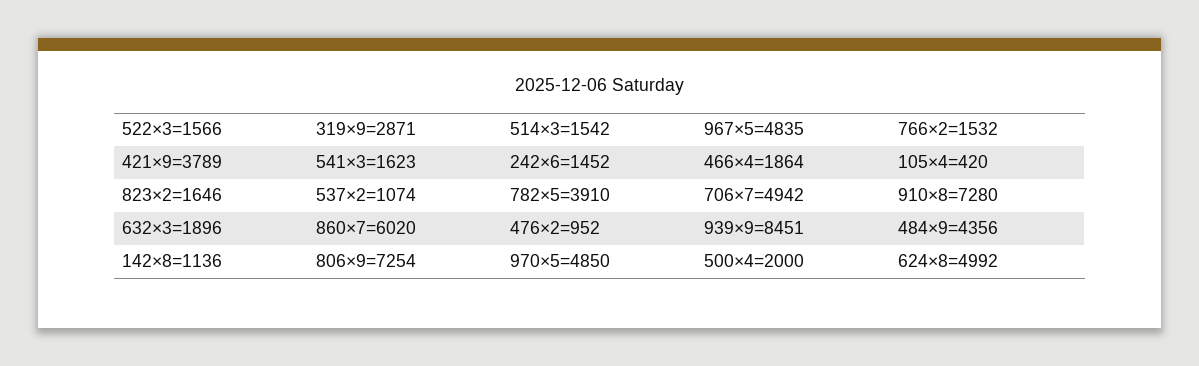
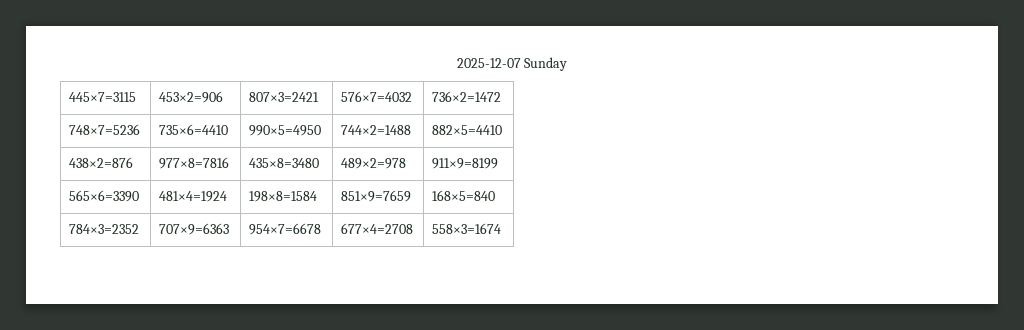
[515,78,684,95] [122,122,223,135] [316,122,417,135] [510,122,611,135] [704,122,805,135] [898,122,999,135] [122,155,223,168] [316,155,417,168] [510,155,611,168] [704,155,805,168] [898,155,989,168] [122,188,223,201] [316,188,417,201] [510,188,611,201] [704,188,805,201] [898,188,999,201] [122,221,223,234] [316,221,417,234] [510,221,601,234] [704,221,805,234] [898,221,999,234] [122,254,223,267] [316,254,417,267] [510,254,611,267] [704,254,805,267] [898,254,999,267] 2025-12-06 Saturday // 522×3=1566 | 319×9=2871 | 514×3=1542 | 967×5=4835 | 766×2=1532 // 421×9=3789 | 541×3=1623 | 242×6=1452 | 466×4=1864 | 105×4=420 // 823×2=1646 | 537×2=1074 | 782×5=3910 | 706×7=4942 | 910×8=7280 // 632×3=1896 | 860×7=6020 | 476×2=952 | 939×9=8451 | 484×9=4356 // 142×8=1136 | 806×9=7254 | 970×5=4850 | 500×4=2000 | 624×8=4992 -> [456,57,568,71] [69,92,137,102] [159,91,224,103] [249,92,320,102] [341,91,413,102] [432,91,502,102] [69,124,141,135] [159,124,229,135] [249,125,322,136] [341,125,412,135] [432,125,503,135] [69,157,134,168] [159,157,230,169] [249,158,320,168] [341,158,407,169] [432,158,499,169] [69,190,140,202] [159,191,228,202] [249,191,318,202] [341,190,412,202] [432,190,496,201] [69,224,140,234] [159,223,230,235] [249,223,322,235] [341,223,414,234] [432,223,502,234] 2025-12-07 Sunday // 445×7=3115 | 453×2=906 | 807×3=2421 | 576×7=4032 | 736×2=1472 // 748×7=5236 | 735×6=4410 | 990×5=4950 | 744×2=1488 | 882×5=4410 // 438×2=876 | 977×8=7816 | 435×8=3480 | 489×2=978 | 911×9=8199 // 565×6=3390 | 481×4=1924 | 198×8=1584 | 851×9=7659 | 168×5=840 // 784×3=2352 | 707×9=6363 | 954×7=6678 | 677×4=2708 | 558×3=1674

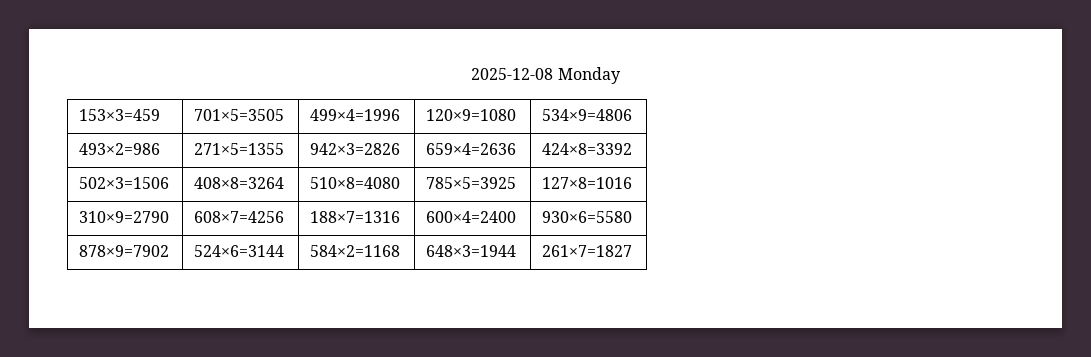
[456,57,568,71] [69,92,137,102] [159,91,224,103] [249,92,320,102] [341,91,413,102] [432,91,502,102] [69,124,141,135] [159,124,229,135] [249,125,322,136] [341,125,412,135] [432,125,503,135] [69,157,134,168] [159,157,230,169] [249,158,320,168] [341,158,407,169] [432,158,499,169] [69,190,140,202] [159,191,228,202] [249,191,318,202] [341,190,412,202] [432,190,496,201] [69,224,140,234] [159,223,230,235] [249,223,322,235] [341,223,414,234] [432,223,502,234] 2025-12-07 Sunday // 445×7=3115 | 453×2=906 | 807×3=2421 | 576×7=4032 | 736×2=1472 // 748×7=5236 | 735×6=4410 | 990×5=4950 | 744×2=1488 | 882×5=4410 // 438×2=876 | 977×8=7816 | 435×8=3480 | 489×2=978 | 911×9=8199 // 565×6=3390 | 481×4=1924 | 198×8=1584 | 851×9=7659 | 168×5=840 // 784×3=2352 | 707×9=6363 | 954×7=6678 | 677×4=2708 | 558×3=1674 -> [471,67,621,84] [79,109,161,121] [194,109,285,121] [310,109,401,121] [426,109,517,121] [542,109,633,121] [79,143,161,155] [194,143,285,155] [310,143,401,155] [426,143,517,155] [542,143,633,155] [79,177,170,189] [194,177,285,189] [310,177,401,189] [426,177,517,189] [542,177,633,189] [79,211,170,223] [194,211,285,223] [310,211,401,223] [426,211,517,223] [542,211,633,223] [79,245,170,257] [194,245,285,257] [310,245,401,257] [426,245,517,257] [542,245,633,257] 2025-12-08 Monday // 153×3=459 | 701×5=3505 | 499×4=1996 | 120×9=1080 | 534×9=4806 // 493×2=986 | 271×5=1355 | 942×3=2826 | 659×4=2636 | 424×8=3392 // 502×3=1506 | 408×8=3264 | 510×8=4080 | 785×5=3925 | 127×8=1016 // 310×9=2790 | 608×7=4256 | 188×7=1316 | 600×4=2400 | 930×6=5580 // 878×9=7902 | 524×6=3144 | 584×2=1168 | 648×3=1944 | 261×7=1827

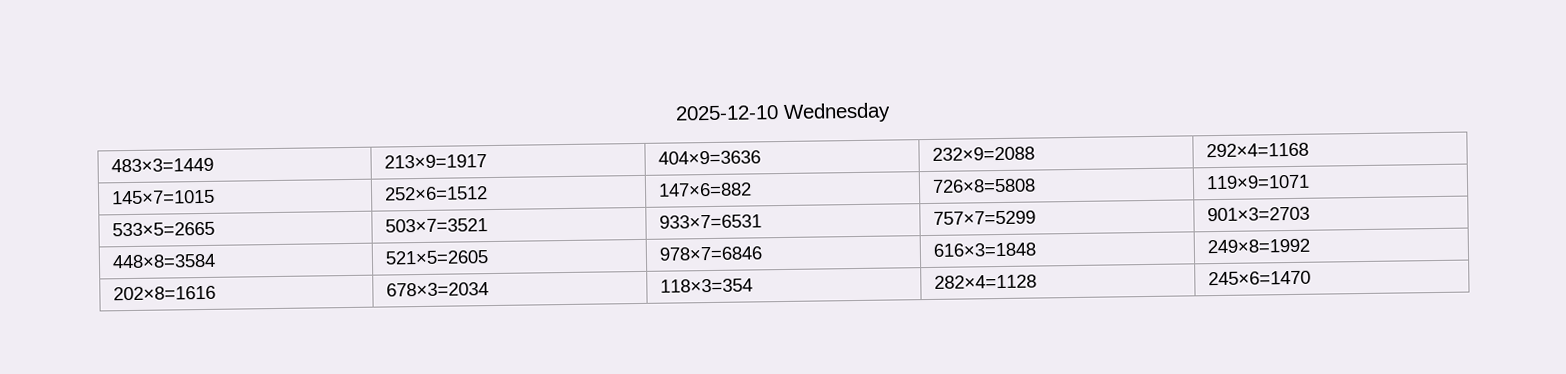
[471,67,621,84] [79,109,161,121] [194,109,285,121] [310,109,401,121] [426,109,517,121] [542,109,633,121] [79,143,161,155] [194,143,285,155] [310,143,401,155] [426,143,517,155] [542,143,633,155] [79,177,170,189] [194,177,285,189] [310,177,401,189] [426,177,517,189] [542,177,633,189] [79,211,170,223] [194,211,285,223] [310,211,401,223] [426,211,517,223] [542,211,633,223] [79,245,170,257] [194,245,285,257] [310,245,401,257] [426,245,517,257] [542,245,633,257] 2025-12-08 Monday // 153×3=459 | 701×5=3505 | 499×4=1996 | 120×9=1080 | 534×9=4806 // 493×2=986 | 271×5=1355 | 942×3=2826 | 659×4=2636 | 424×8=3392 // 502×3=1506 | 408×8=3264 | 510×8=4080 | 785×5=3925 | 127×8=1016 // 310×9=2790 | 608×7=4256 | 188×7=1316 | 600×4=2400 | 930×6=5580 // 878×9=7902 | 524×6=3144 | 584×2=1168 | 648×3=1944 | 261×7=1827 -> [674,102,891,123] [111,157,215,173] [384,154,488,169] [658,150,762,165] [932,146,1036,161] [1206,142,1310,158] [111,189,216,205] [384,186,489,201] [658,182,753,197] [932,178,1037,193] [1206,174,1311,190] [112,221,216,237] [385,218,489,233] [659,214,763,229] [933,210,1037,225] [1207,206,1311,222] [112,253,217,269] [385,250,490,265] [659,246,763,261] [933,242,1037,257] [1207,238,1311,254] [113,285,217,301] [386,282,490,297] [660,278,754,293] [934,274,1038,289] [1208,270,1312,286] 2025-12-10 Wednesday // 483×3=1449 | 213×9=1917 | 404×9=3636 | 232×9=2088 | 292×4=1168 // 145×7=1015 | 252×6=1512 | 147×6=882 | 726×8=5808 | 119×9=1071 // 533×5=2665 | 503×7=3521 | 933×7=6531 | 757×7=5299 | 901×3=2703 // 448×8=3584 | 521×5=2605 | 978×7=6846 | 616×3=1848 | 249×8=1992 // 202×8=1616 | 678×3=2034 | 118×3=354 | 282×4=1128 | 245×6=1470

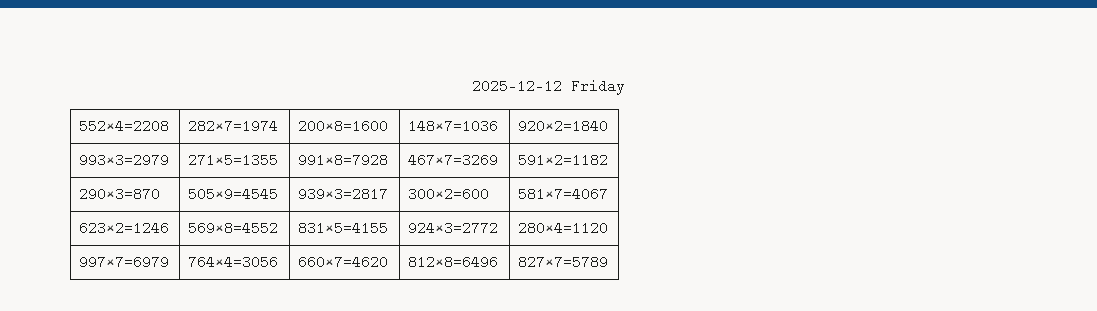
[674,102,891,123] [111,157,215,173] [384,154,488,169] [658,150,762,165] [932,146,1036,161] [1206,142,1310,158] [111,189,216,205] [384,186,489,201] [658,182,753,197] [932,178,1037,193] [1206,174,1311,190] [112,221,216,237] [385,218,489,233] [659,214,763,229] [933,210,1037,225] [1207,206,1311,222] [112,253,217,269] [385,250,490,265] [659,246,763,261] [933,242,1037,257] [1207,238,1311,254] [113,285,217,301] [386,282,490,297] [660,278,754,293] [934,274,1038,289] [1208,270,1312,286] 2025-12-10 Wednesday // 483×3=1449 | 213×9=1917 | 404×9=3636 | 232×9=2088 | 292×4=1168 // 145×7=1015 | 252×6=1512 | 147×6=882 | 726×8=5808 | 119×9=1071 // 533×5=2665 | 503×7=3521 | 933×7=6531 | 757×7=5299 | 901×3=2703 // 448×8=3584 | 521×5=2605 | 978×7=6846 | 616×3=1848 | 249×8=1992 // 202×8=1616 | 678×3=2034 | 118×3=354 | 282×4=1128 | 245×6=1470 -> [472,79,625,95] [79,119,170,133] [188,119,279,133] [298,119,389,133] [408,119,499,133] [518,119,609,133] [79,153,170,167] [188,153,279,167] [298,153,389,167] [408,153,499,167] [518,153,609,167] [79,187,161,201] [188,187,279,201] [298,187,389,201] [408,187,490,201] [518,187,609,201] [79,221,170,235] [188,221,279,235] [298,221,389,235] [408,221,499,235] [518,221,609,235] [79,255,170,269] [188,255,279,269] [298,255,389,269] [408,255,499,269] [518,255,609,269] 2025-12-12 Friday // 552×4=2208 | 282×7=1974 | 200×8=1600 | 148×7=1036 | 920×2=1840 // 993×3=2979 | 271×5=1355 | 991×8=7928 | 467×7=3269 | 591×2=1182 // 290×3=870 | 505×9=4545 | 939×3=2817 | 300×2=600 | 581×7=4067 // 623×2=1246 | 569×8=4552 | 831×5=4155 | 924×3=2772 | 280×4=1120 // 997×7=6979 | 764×4=3056 | 660×7=4620 | 812×8=6496 | 827×7=5789

